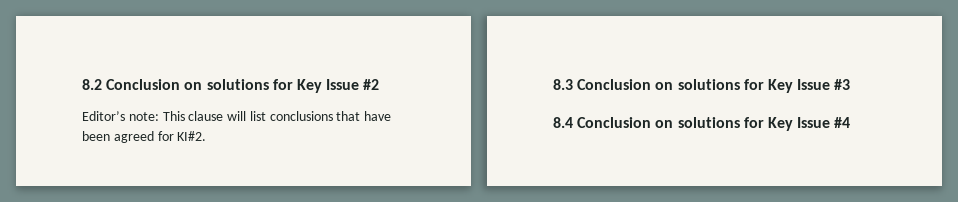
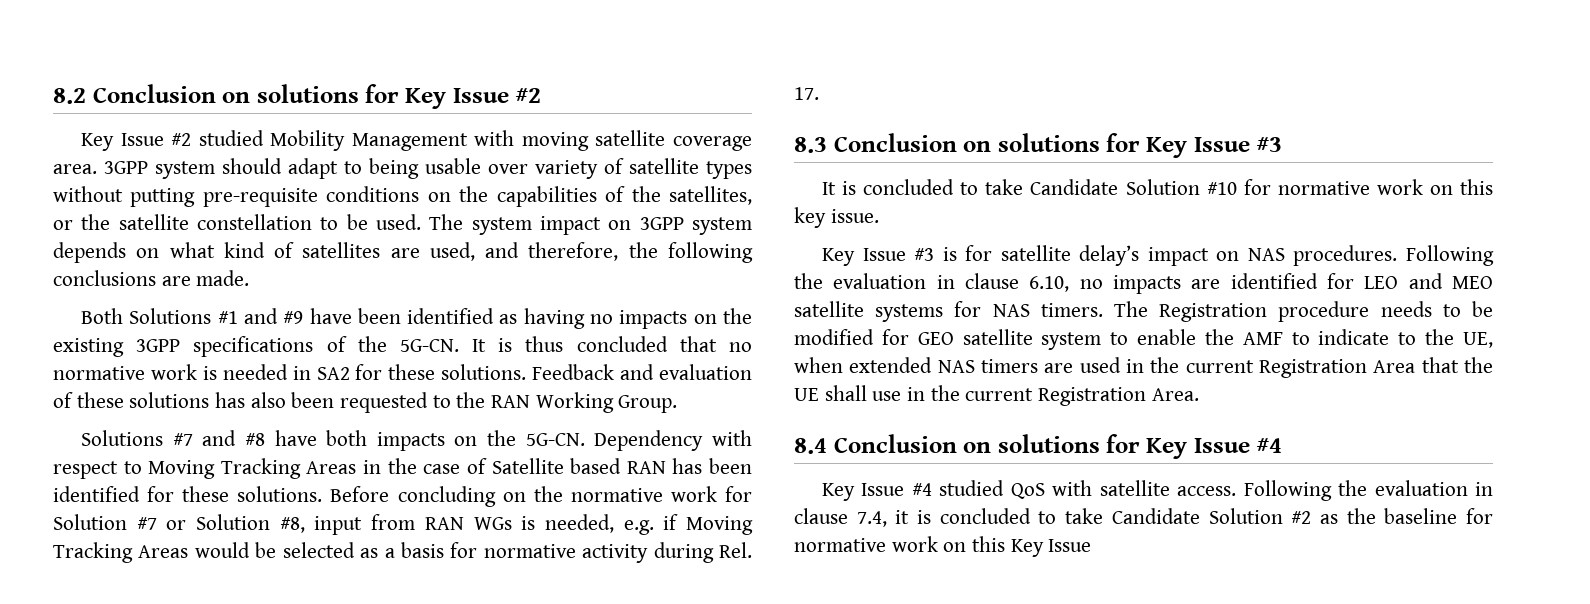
[82,111,392,121] [82,131,207,143] Editor’s note: This clause will list conclusions that have been agreed for KI#2. -> [81,130,752,151] [53,158,752,179] [53,186,753,207] [53,214,752,235] [53,242,753,263] [53,270,250,286] [81,308,752,329] [53,336,752,357] [53,364,752,380] [53,392,678,413] [81,430,753,451] [53,458,752,479] [53,486,753,507] [53,514,754,535] [53,542,752,563] [794,87,819,100] Key Issue #2 studied Mobility Management with moving satellite coverage area. 3GPP system should adapt to being usable over variety of satellite types without putting pre-requisite conditions on the capabilities of the satellites, or the satellite constellation to be used. The system impact on 3GPP system depends on what kind of satellites are used, and therefore, the following conclusions are made. // Both Solutions #1 and #9 have been identified as having no impacts on the existing 3GPP specifications of the 5G-CN. It is thus concluded that no normative work is needed in SA2 for these solutions. Feedback and evaluation of these solutions has also been requested to the RAN Working Group. // Solutions #7 and #8 have both impacts on the 5G-CN. Dependency with respect to Moving Tracking Areas in the case of Satellite based RAN has been identified for these solutions. Before concluding on the normative work for Solution #7 or Solution #8, input from RAN WGs is needed, e.g. if Moving Tracking Areas would be selected as a basis for normative activity during Rel. 17.
(851, 84) none -> [822,179,1493,195] [794,207,879,228] [822,245,1494,266] [794,273,1493,294] [794,301,1493,322] [794,329,1493,350] [794,357,1493,378] [794,385,1199,406] // It is concluded to take Candidate Solution #10 for normative work on this key issue. // Key Issue #3 is for satellite delay’s impact on NAS procedures. Following the evaluation in clause 6.10, no impacts are identified for LEO and MEO satellite systems for NAS timers. The Registration procedure needs to be modified for GEO satellite system to enable the AMF to indicate to the UE, when extended NAS timers are used in the current Registration Area that the UE shall use in the current Registration Area.
(851, 122) none -> [822,480,1493,501] [794,508,1493,527] [794,536,1092,557] // Key Issue #4 studied QoS with satellite access. Following the evaluation in clause 7.4, it is concluded to take Candidate Solution #2 as the baseline for normative work on this Key Issue

